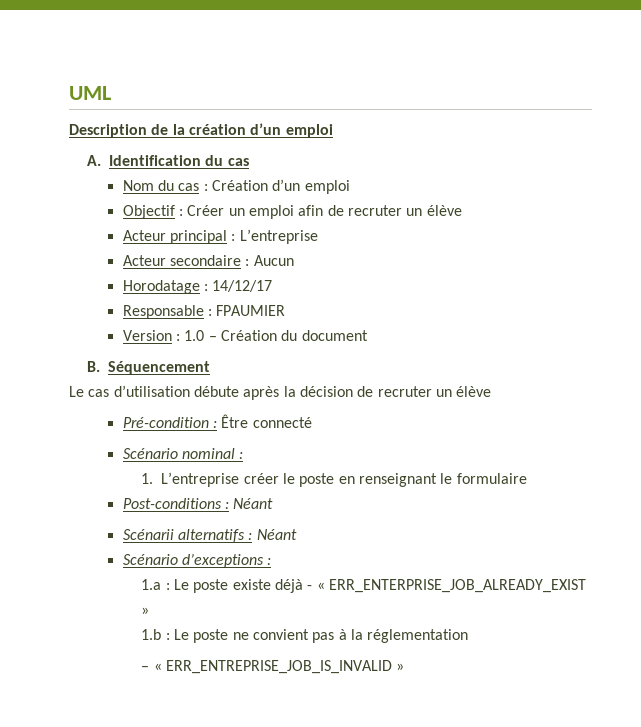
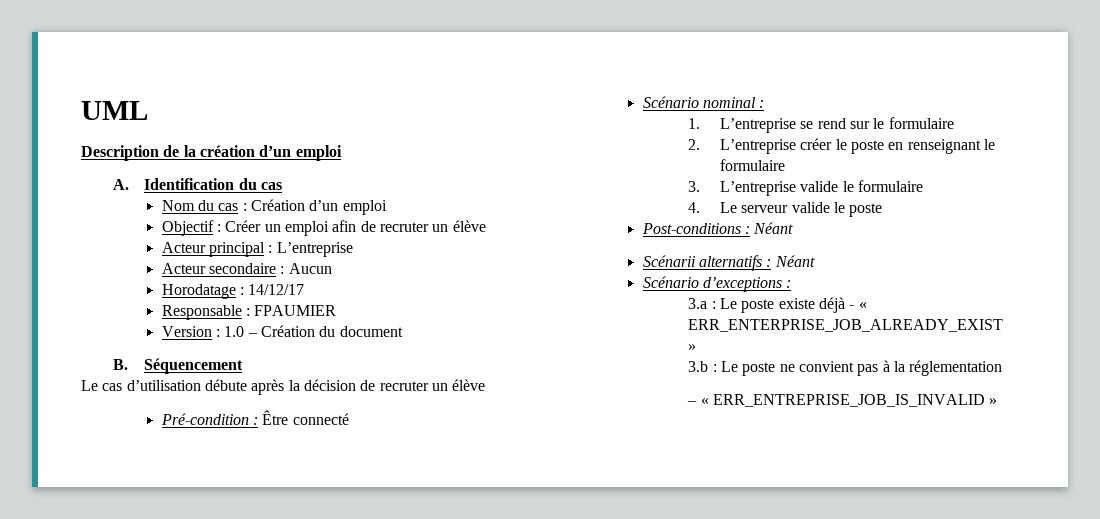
(240, 479) none -> [800,117,954,129] [688,139,797,154] se rend sur le formulaire // 2. L’entreprise
(527, 478) none -> [688,180,924,196] [688,202,883,217] // 3. L’entreprise valide le formulaire // 4. Le serveur valide le poste
[141,579,162,590] 1.a -> [688,298,708,309] 3.a
[141,629,162,640] 1.b -> [688,361,709,372] 3.b

